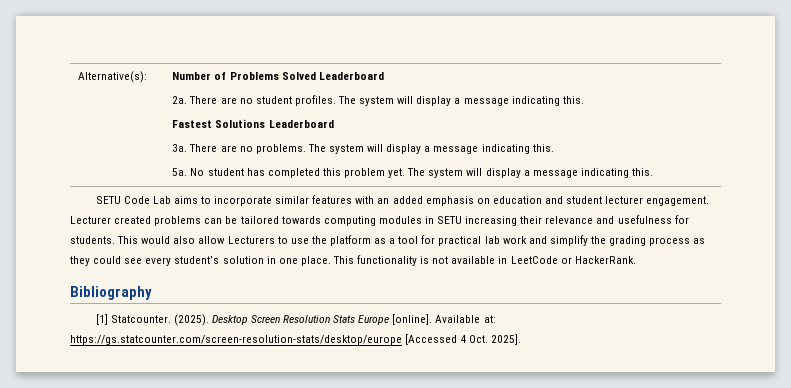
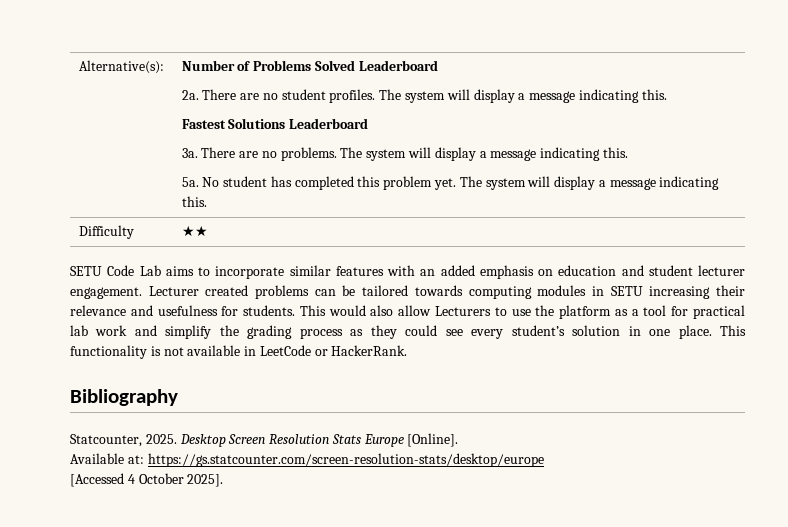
(653, 172) none -> [78,225,134,239] [181,225,208,237] // Difficulty | ★★
[95,314,209,326] [1] Statcounter. (2025). -> [70,434,177,447] Statcounter, 2025.
[392,314,433,325] [online]. -> [407,433,459,447] [Online]. //
(402, 340) none -> (544, 460) //
[469,335,489,343] Oct. -> [138,473,184,484] October

